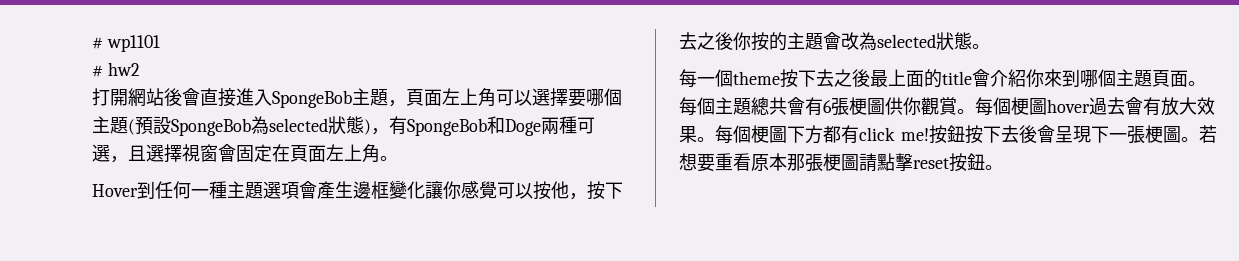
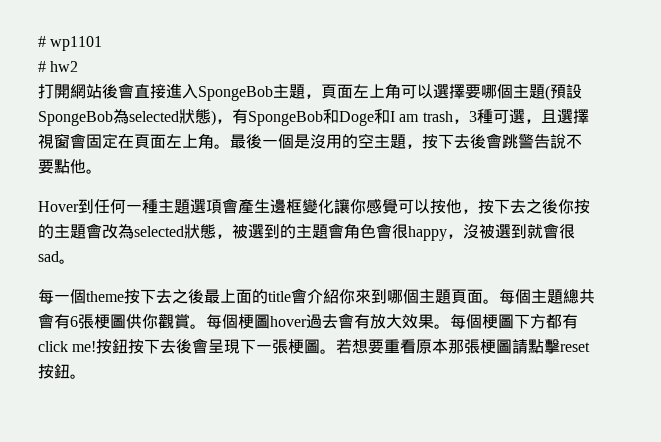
[541,117,559,134] 兩 -> [374,109,477,124] 和I am trash，3
(398, 158) none -> [230,133,582,149] [38,159,102,174] 最後一個是沒用的空主題，按下去後會跳警告說不要點他。
(972, 41) none -> [216,223,575,241] [38,251,59,262] ，被選到的主題會角色會很happy，沒被選到就會很sad

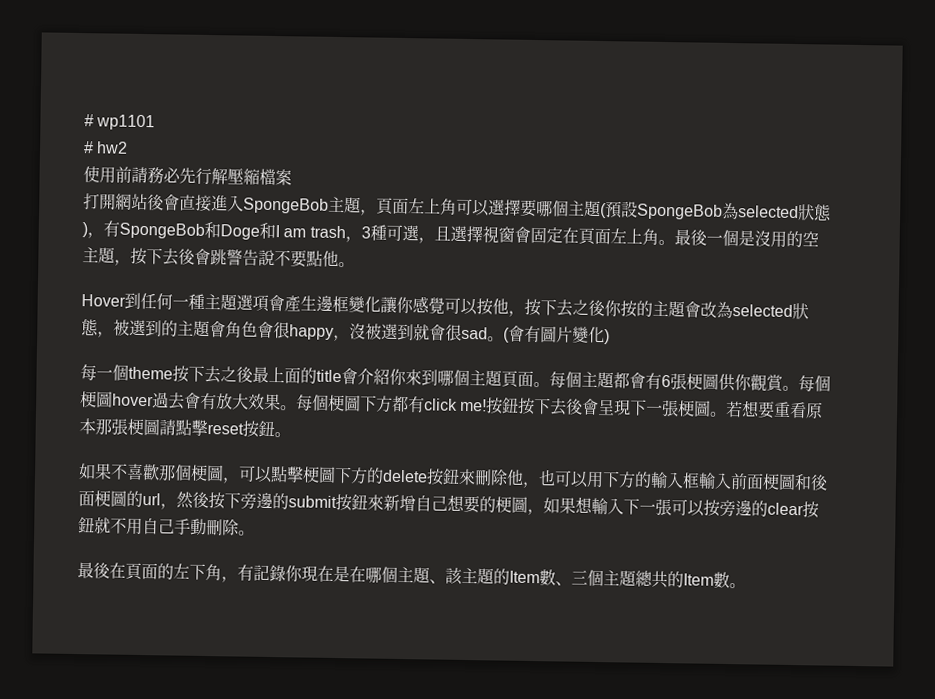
(79, 66) none -> [83,166,292,186] // 使用前請務必先行解壓縮檔案
(75, 261) none -> [503,325,610,345] (會有圖片變化)
[563,288,595,304] 總共 -> [613,372,630,389] 都
(86, 376) none -> [78,463,829,491] [78,490,819,519] [78,517,255,536] [77,562,746,589] // 如果不喜歡那個梗圖，可以點擊梗圖下方的delete按鈕來刪除他，也可以用下方的輸入框輸入前面梗圖和後面梗圖的url，然後按下旁邊的submit按鈕來新增自己想要的梗圖，如果想輸入下一張可以按旁邊的clear按鈕就不用自己手動刪除。 // 最後在頁面的左下角，有記錄你現在是在哪個主題、該主題的Item數、三個主題總共的Item數。

